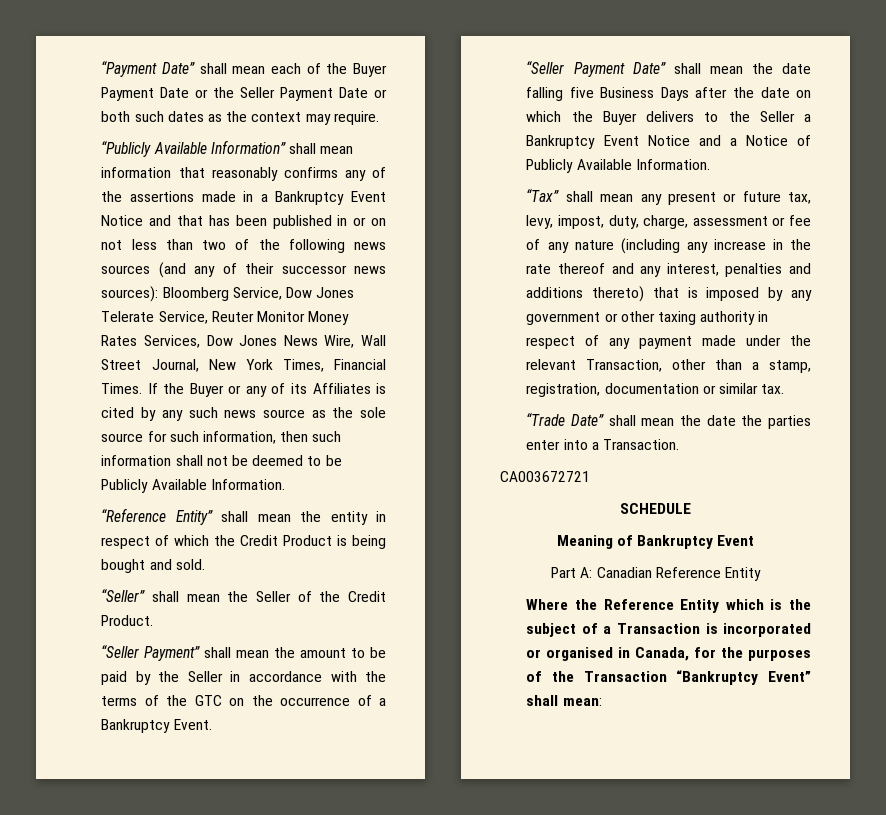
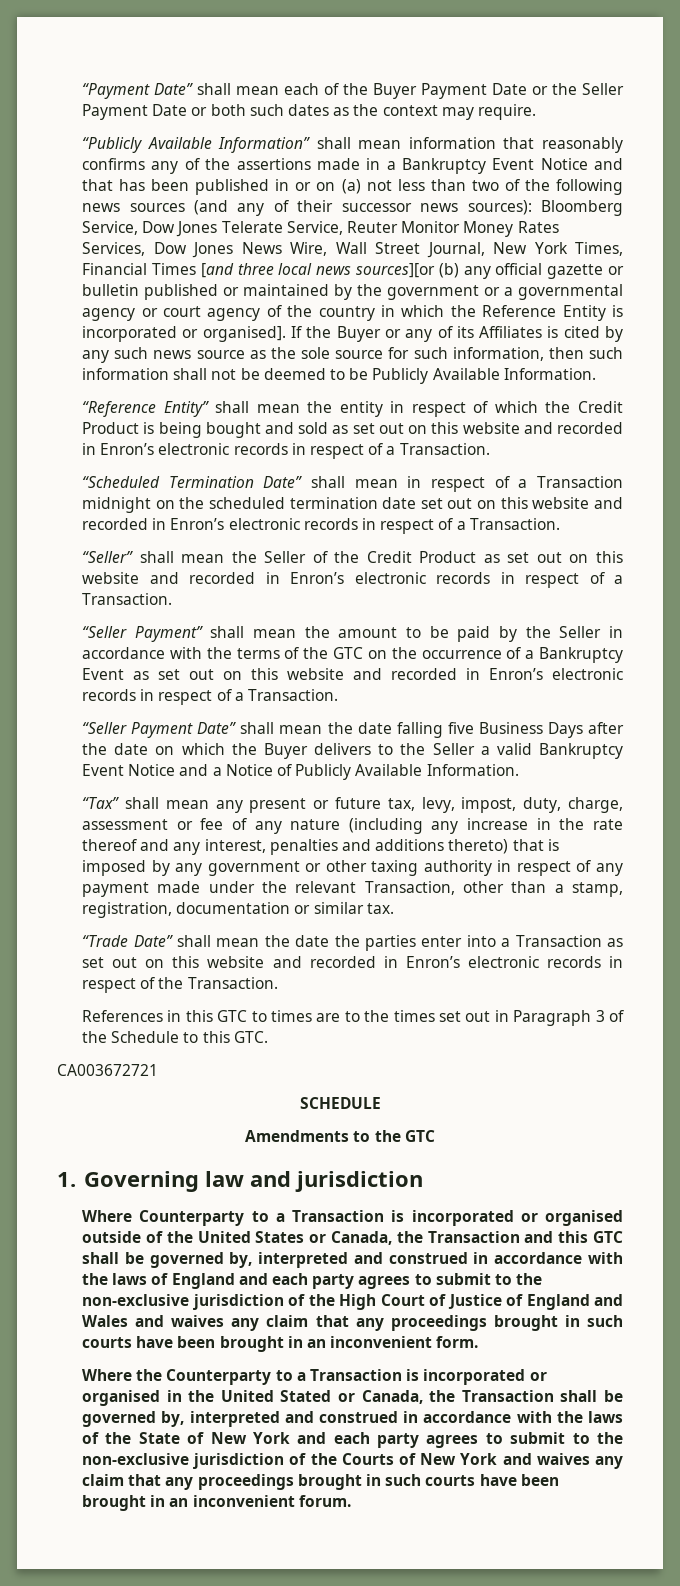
(387, 222) none -> [341,179,361,194] (a)
[101,383,143,394] Times. -> [151,263,624,279] [82,284,623,300] [82,305,623,321] [82,326,286,342] Times [and three local news sources][or (b) any official gazette or bulletin published or maintained by the government or a governmental agency or court agency of the country in which the Reference Entity is incorporated or organised].
[175,559,205,570] sold. -> [298,422,623,434] [82,443,490,459] [82,476,624,492] [82,497,623,513] [82,518,560,534] sold as set out on this website and recorded in Enron’s electronic records in respect of a Transaction. // “Scheduled Termination Date” shall mean in respect of a Transaction midnight on the scheduled termination date set out on this website and recorded in Enron’s electronic records in respect of a Transaction.
[101,615,154,626] Product. -> [419,551,624,563] [82,572,623,588] [82,593,173,605] Product as set out on this website and recorded in Enron’s electronic records in respect of a Transaction.
[173,719,212,730] Event. -> [82,668,624,680] [82,689,339,705] Event as set out on this website and recorded in Enron’s electronic records in respect of a Transaction.
(811, 118) none -> [496,743,532,755] valid
[603,439,680,450] [500,471,590,482] [620,503,691,514] [556,535,755,549] [551,567,761,581] [526,599,811,613] [526,623,598,637] Transaction. // CA003672721 // SCHEDULE // Meaning of Bankruptcy Event // Part A: Canadian Reference Entity // Where the Reference Entity which is the subject of -> [515,935,623,947] [82,956,623,968] [82,977,278,993] [82,1010,624,1026] [82,1031,268,1043] [57,1064,158,1076] [299,1097,381,1109] [245,1130,435,1142] [57,1171,423,1192] [82,1210,623,1226] [82,1231,624,1245] [82,1252,624,1268] [82,1273,543,1289] [82,1294,624,1310] [82,1315,623,1331] [82,1336,479,1352] [82,1369,293,1385] Transaction as set out on this website and recorded in Enron’s electronic records in respect of the Transaction. // References in this GTC to times are to the times set out in Paragraph 3 of the Schedule to this GTC. // CA003672721 // SCHEDULE // Amendments to the GTC // 1. Governing law and jurisdiction // Where Counterparty to a Transaction is incorporated or organised outside of the United States or Canada, the Transaction and this GTC shall be governed by, interpreted and construed in accordance with the laws of England and each party agrees to submit to the non-exclusive jurisdiction of the High Court of Justice of England and Wales and waives any claim that any proceedings brought in such courts have been brought in an inconvenient form. // Where the Counterparty to
[635,647,811,661] [526,670,811,685] [526,695,602,706] Canada, for the purposes of the Transaction “Bankruptcy Event” shall mean: -> [188,1390,623,1404] [82,1411,624,1427] [82,1432,624,1448] [82,1453,624,1469] [82,1474,559,1490] [82,1495,351,1511] the United Stated or Canada, the Transaction shall be governed by, interpreted and construed in accordance with the laws of the State of New York and each party agrees to submit to the non-exclusive jurisdiction of the Courts of New York and waives any claim that any proceedings brought in such courts have been brought in an inconvenient forum.

